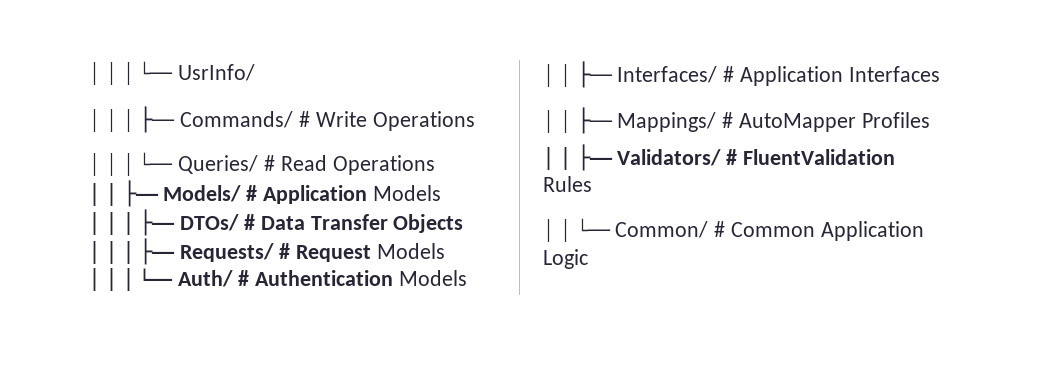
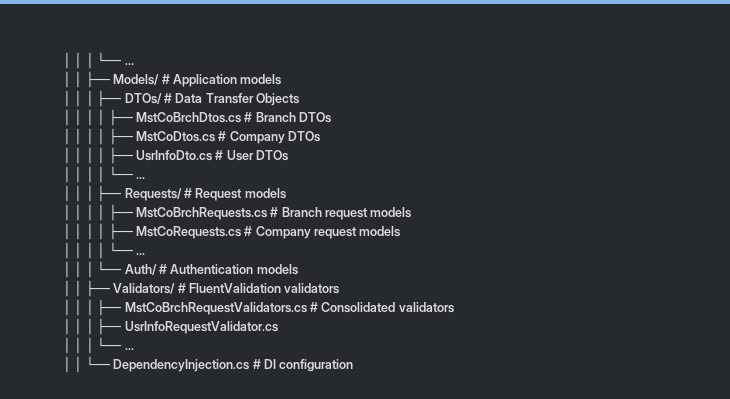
[89,61,256,85] [89,106,475,133] [89,152,435,176] │ │ │ └── UsrInfo/ // │ │ │ ├── Commands/ # Write Operations // │ │ │ └── Queries/ # Read Operations -> [63,52,134,69] │ │ │ └── ...
[372,185,441,201] Models -> [240,74,282,85] models
(464, 223) none -> [63,109,331,126] [63,128,320,145] [63,147,288,164] [63,166,145,183] // │ │ │ │ ├── MstCoBrchDtos.cs # Branch DTOs // │ │ │ │ ├── MstCoDtos.cs # Company DTOs // │ │ │ │ ├── UsrInfoDto.cs # User DTOs // │ │ │ │ └── ...
[376,243,445,259] Models -> [244,188,286,199] [63,204,412,221] [63,223,401,240] [63,242,145,259] models // │ │ │ │ ├── MstCoBrchRequests.cs # Branch request models // │ │ │ │ ├── MstCoRequests.cs # Company request models // │ │ │ │ └── ...
[398,270,467,286] [543,61,940,88] [543,107,930,134] Models // │ │ ├── Interfaces/ # Application Interfaces // │ │ ├── Mappings/ # AutoMapper Profiles -> [256,264,298,275] models
[543,176,592,192] [543,218,924,242] [543,249,588,269] Rules // │ │ └── Common/ # Common Application Logic -> [284,283,340,294] [63,299,454,316] [63,318,278,335] [63,337,134,354] [63,356,354,373] validators // │ │ │ ├── MstCoBrchRequestValidators.cs # Consolidated validators // │ │ │ ├── UsrInfoRequestValidator.cs // │ │ │ └── ... // │ │ └── DependencyInjection.cs # DI configuration

